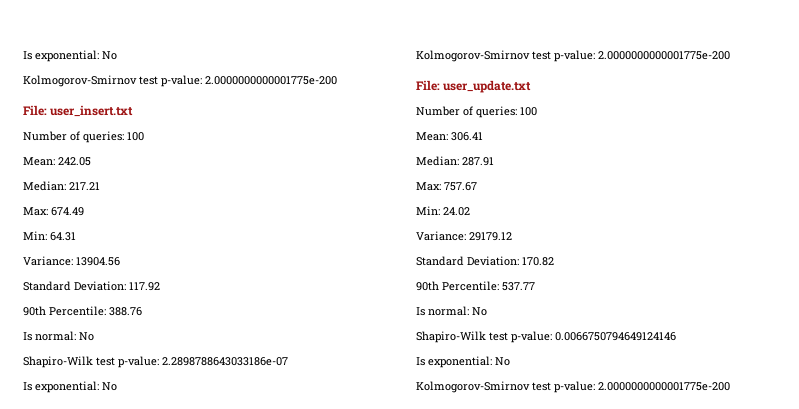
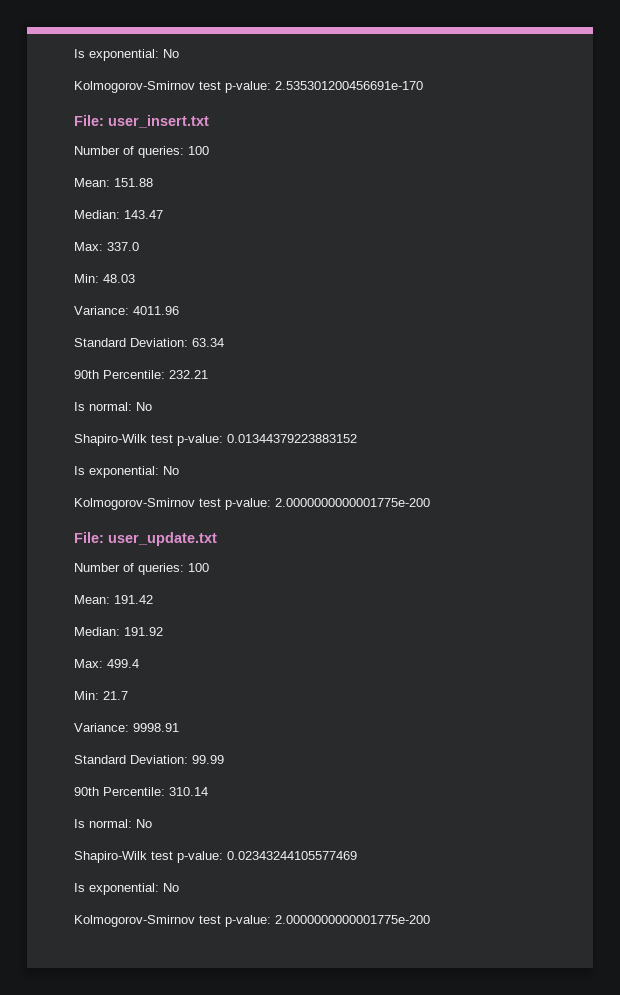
[23,50,117,62] [23,75,337,87] Is exponential: No // Kolmogorov-Smirnov test p-value: 2.0000000000001775e-200 -> [74,49,179,61] [74,81,423,93] Is exponential: No // Kolmogorov-Smirnov test p-value: 2.535301200456691e-170
[58,157,91,166] [23,181,100,191] [23,207,84,216] [23,231,76,241] [23,256,120,266] [23,281,160,291] [23,306,142,316] [23,331,94,341] [23,356,288,368] 242.05 // Median: 217.21 // Max: 674.49 // Min: 64.31 // Variance: 13904.56 // Standard Deviation: 117.92 // 90th Percentile: 388.76 // Is normal: No // Shapiro-Wilk test p-value: 2.2898788643033186e-07 -> [114,178,153,187] [74,210,163,219] [74,242,139,251] [74,274,135,283] [74,306,179,315] [74,338,224,347] [74,370,208,379] [74,402,152,411] [74,434,357,446] 151.88 // Median: 143.47 // Max: 337.0 // Min: 48.03 // Variance: 4011.96 // Standard Deviation: 63.34 // 90th Percentile: 232.21 // Is normal: No // Shapiro-Wilk test p-value: 0.01344379223883152
[451,132,483,141] [416,156,494,166] [416,182,477,191] [416,206,470,216] [416,231,512,241] [416,256,554,266] [416,281,535,291] [416,306,487,316] [416,331,676,343] 306.41 // Median: 287.91 // Max: 757.67 // Min: 24.02 // Variance: 29179.12 // Standard Deviation: 170.82 // 90th Percentile: 537.77 // Is normal: No // Shapiro-Wilk test p-value: 0.0066750794649124146 -> [114,595,153,604] [74,627,163,636] [74,659,139,668] [74,691,128,700] [74,723,179,732] [74,755,224,764] [74,787,208,796] [74,819,152,828] [74,851,357,863] 191.42 // Median: 191.92 // Max: 499.4 // Min: 21.7 // Variance: 9998.91 // Standard Deviation: 99.99 // 90th Percentile: 310.14 // Is normal: No // Shapiro-Wilk test p-value: 0.02343244105577469

